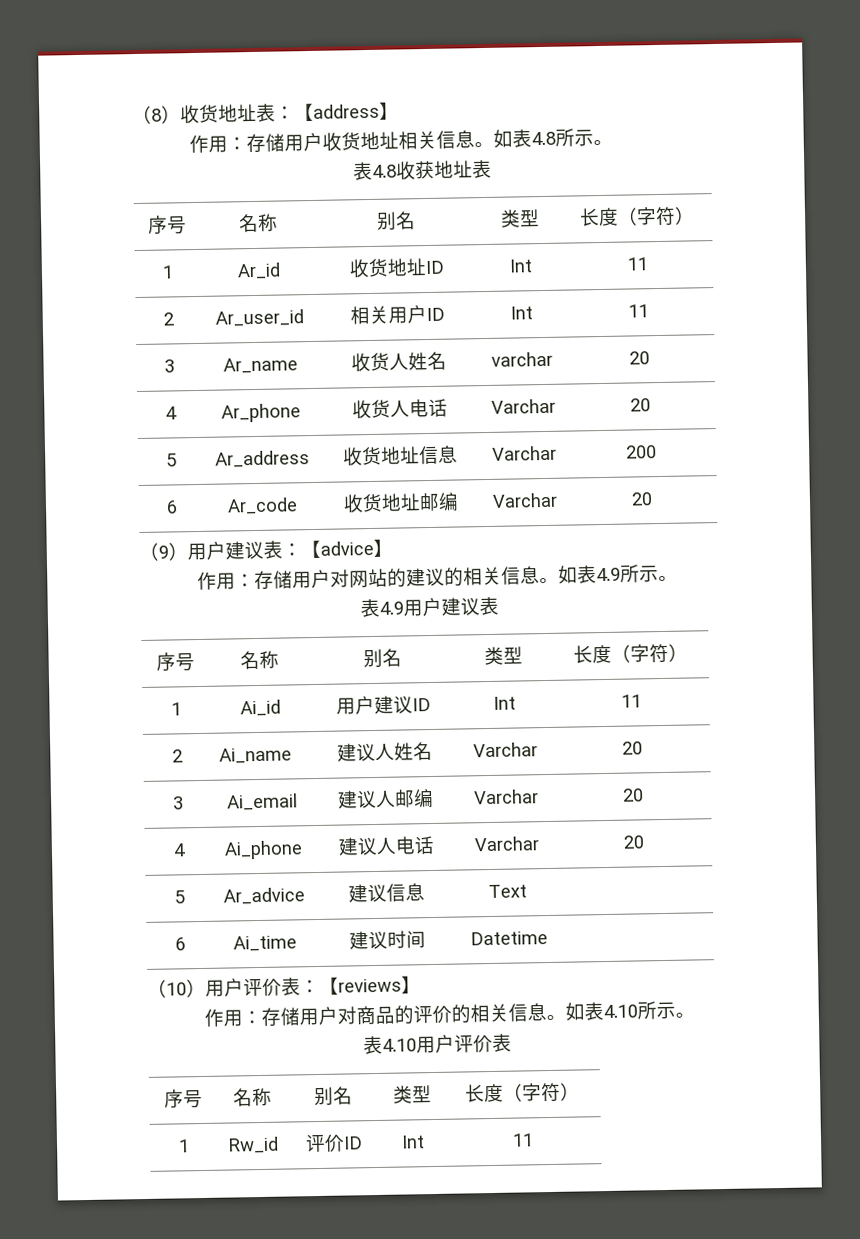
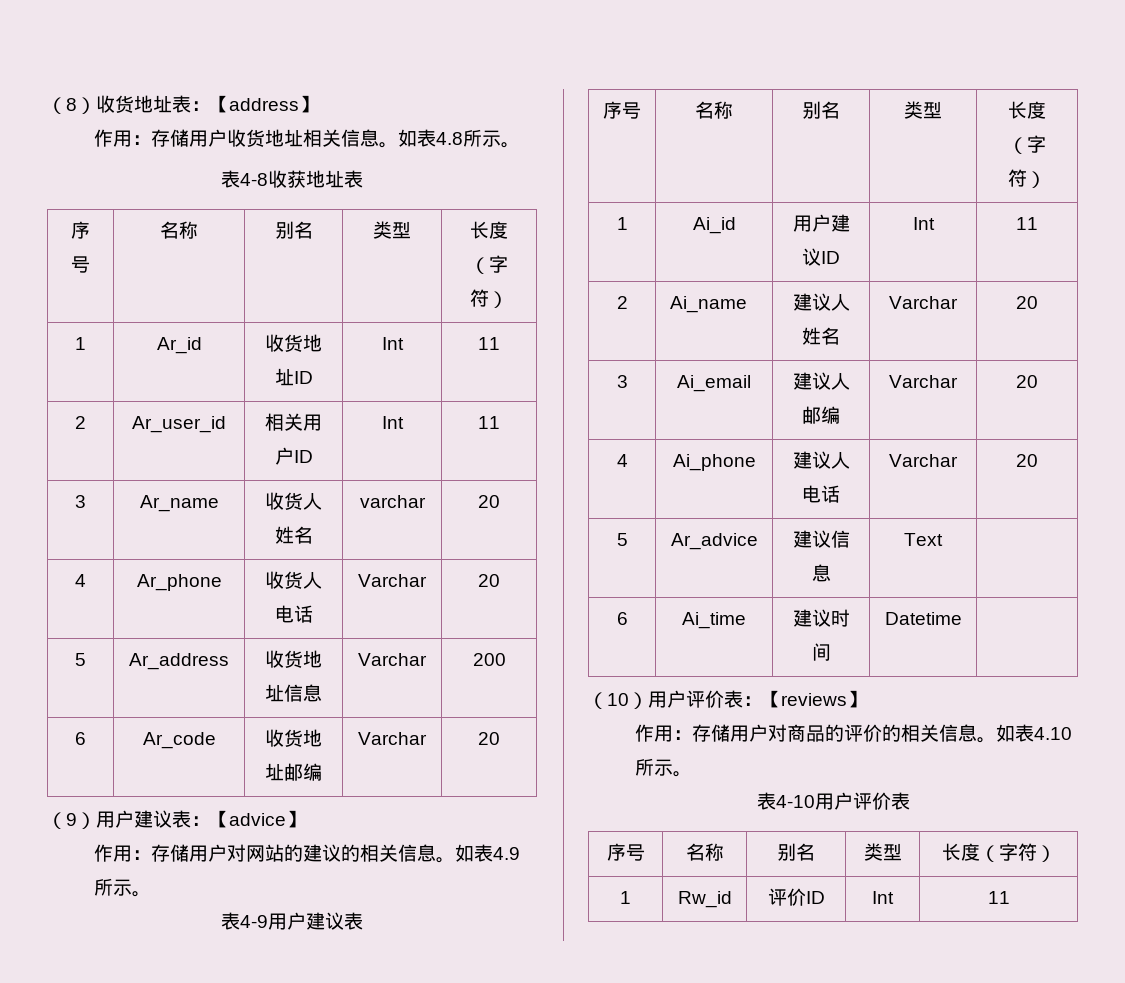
[372,164,397,178] 4.8 -> [240,173,268,186] 4-8
[379,601,404,615] 4.9 -> [240,915,268,928] 4-9
[382,1038,417,1052] 4.10 -> [775,795,815,808] 4-10

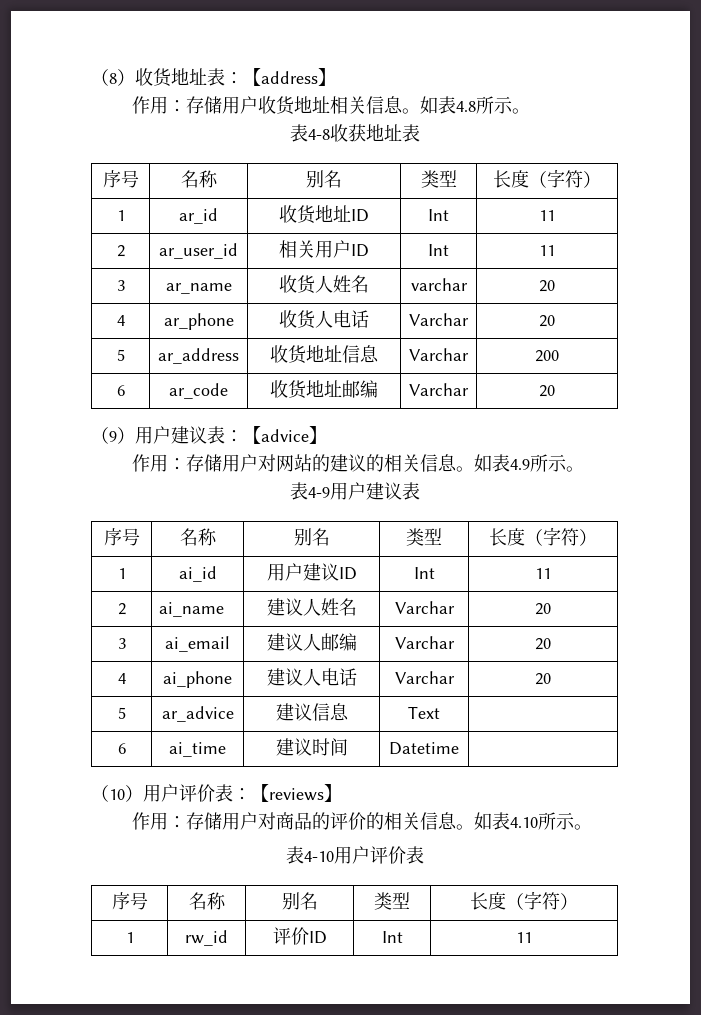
[156,337,202,354] Ar_id -> [179,208,218,224] ar_id
[132,416,226,433] Ar_user_id -> [159,243,238,259] ar_user_id
[139,495,219,512] Ar_name -> [165,283,232,294] ar_name
[136,574,222,591] Ar_phone -> [163,313,234,330] ar_phone
[129,653,229,670] Ar_address -> [158,348,239,364] ar_address
[142,732,216,749] Ar_code -> [169,383,228,399] ar_code
[692,217,736,234] Ai_id -> [178,566,217,582] ai_id
[669,296,747,313] Ai_name -> [158,602,224,617] ai_name
[677,375,751,392] Ai_email -> [165,636,230,652] ai_email
[672,454,756,471] Ai_phone -> [163,671,232,688] ai_phone
[670,533,758,550] Ar_advice -> [161,706,234,722] ar_advice
[682,612,746,629] Ai_time -> [169,742,226,757] ai_time
[677,891,732,908] Rw_id -> [185,930,228,946] rw_id

